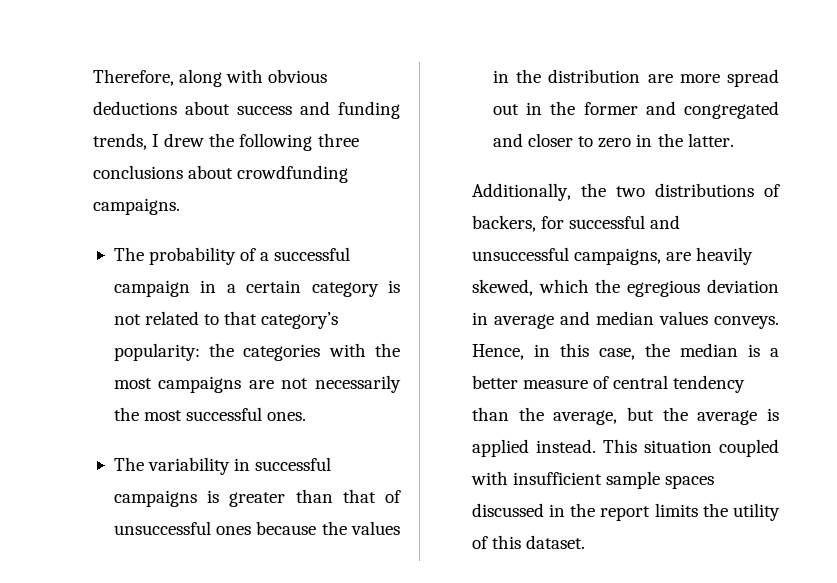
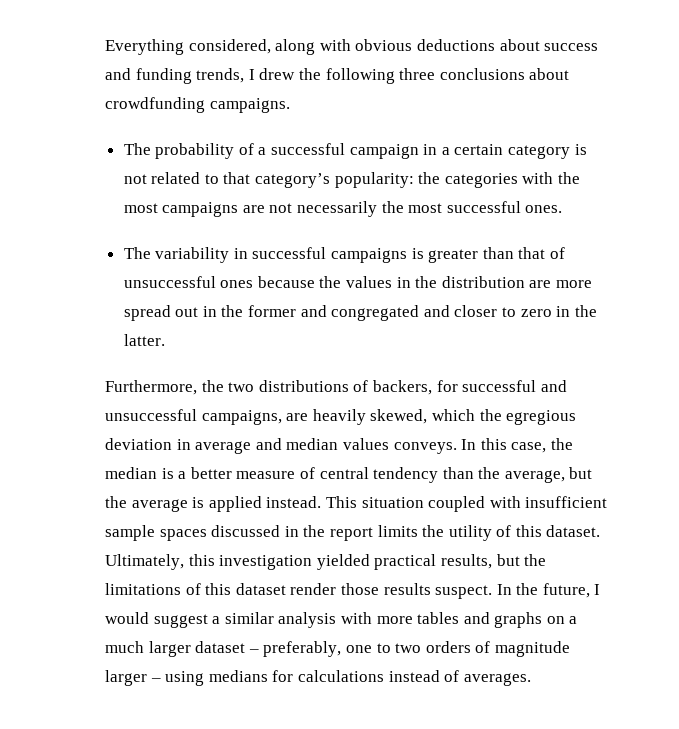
[92,69,174,86] Therefore, -> [104,39,271,55] Everything considered,
[471,183,571,201] Additionally, -> [104,380,197,395] Furthermore,
[471,344,550,360] Hence, in -> [461,439,477,450] In
(586, 542) none -> [104,554,547,570] [104,583,601,599] [104,612,578,628] [104,641,570,657] [104,670,531,686] Ultimately, this investigation yielded practical results, but the limitations of this dataset render those results suspect. In the future, I would suggest a similar analysis with more tables and graphs on a much larger dataset – preferably, one to two orders of magnitude larger – using medians for calculations instead of averages.

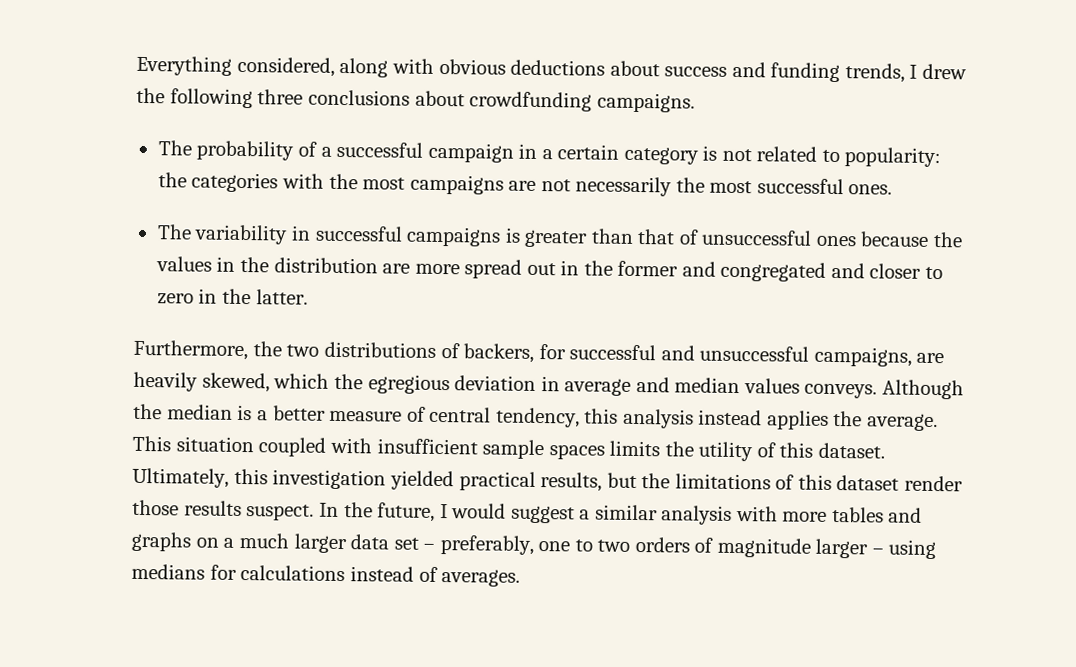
[223,172,331,188] that category’s -> (840, 156) none
[461,438,547,453] In this case, -> [881,379,964,400] Although
[373,467,593,483] [104,496,322,512] tendency than the average, but the average is applied instead. -> [495,407,938,432] tendency, this analysis instead applies the average.
[211,525,373,541] discussed in the report -> (605, 452) none
[195,641,246,653] dataset -> [350,534,419,550] data set

